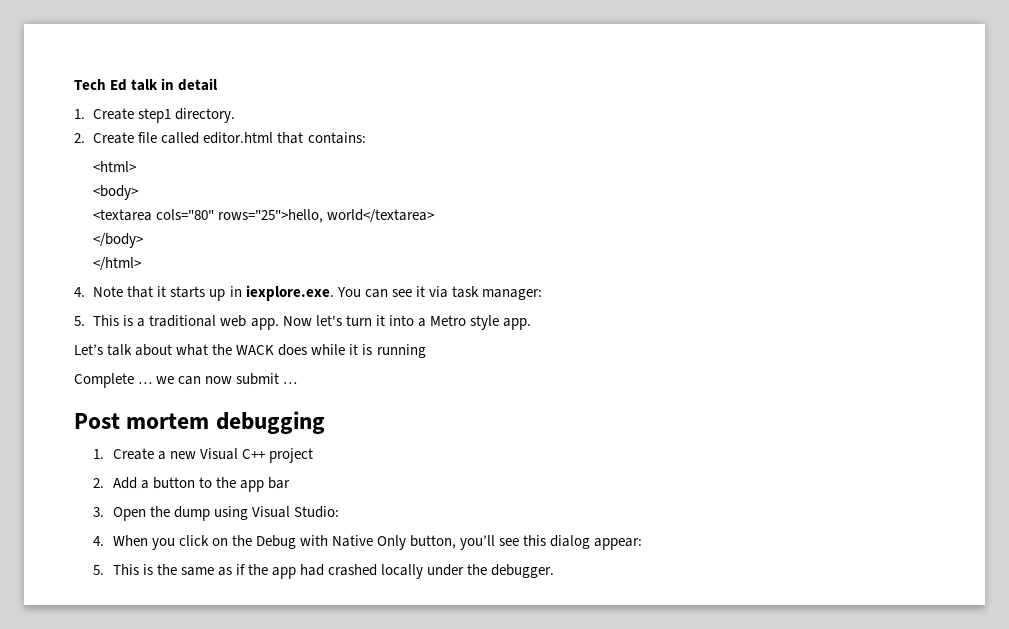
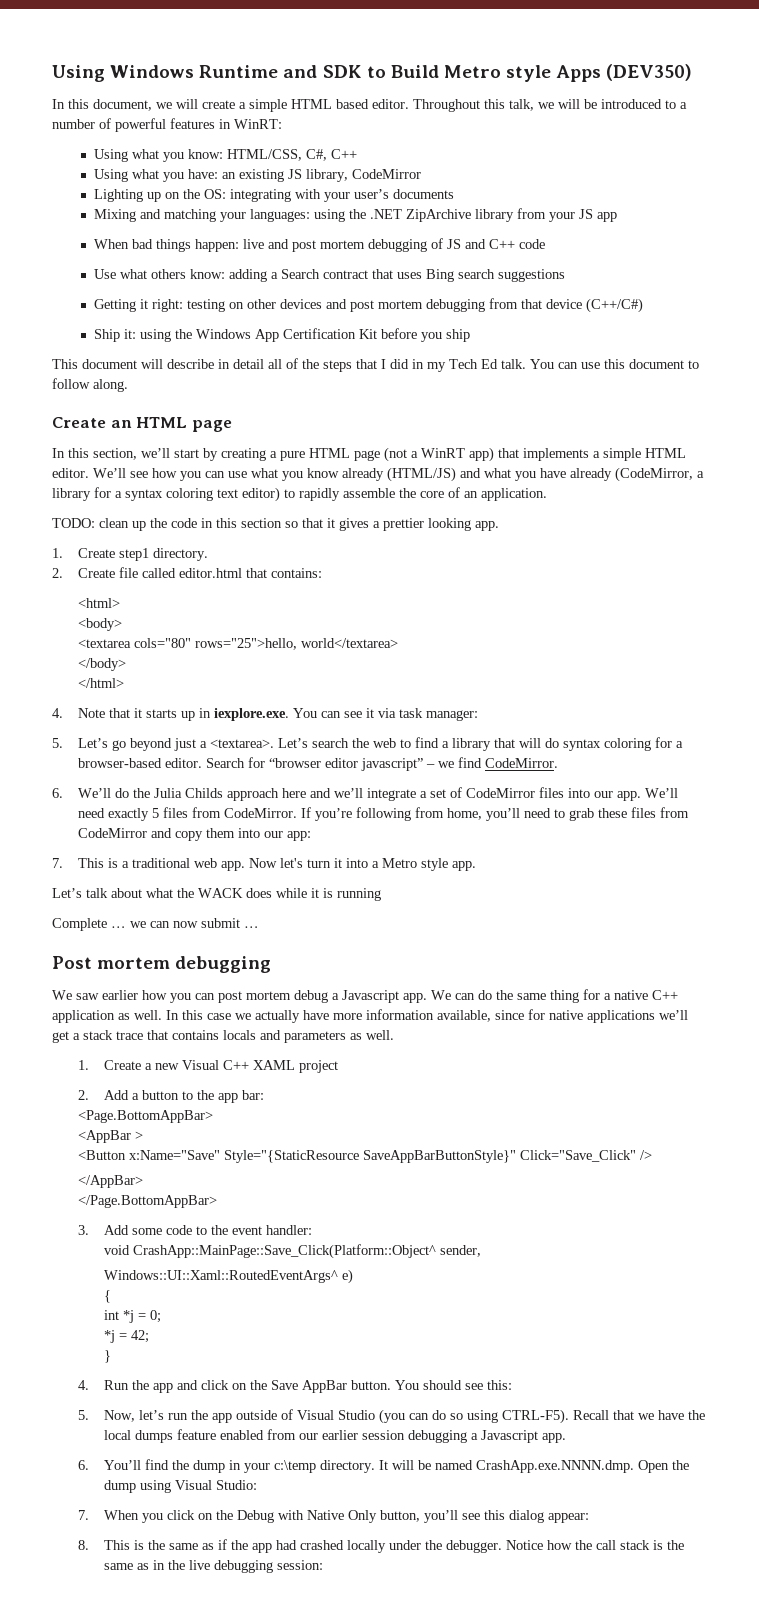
[74,78,219,91] Tech Ed talk in detail -> [52,64,693,82] [52,99,687,112] [52,118,282,132] [94,149,358,162] [94,169,422,182] [94,189,455,202] [94,208,618,222] [94,238,546,252] [94,269,566,282] [94,298,644,313] [94,328,471,342] [52,358,699,372] [52,378,128,392] [52,417,232,432] [52,447,686,462] [52,467,704,482] [52,487,547,502] [52,518,499,531] Using Windows Runtime and SDK to Build Metro style Apps (DEV350) // In this document, we will create a simple HTML based editor. Throughout this talk, we will be introduced to a number of powerful features in WinRT: // Using what you know: HTML/CSS, C#, C++ // Using what you have: an existing JS library, CodeMirror // Lighting up on the OS: integrating with your user’s documents // Mixing and matching your languages: using the .NET ZipArchive library from your JS app // When bad things happen: live and post mortem debugging of JS and C++ code // Use what others know: adding a Search contract that uses Bing search suggestions // Getting it right: testing on other devices and post mortem debugging from that device (C++/C#) // Ship it: using the Windows App Certification Kit before you ship // This document will describe in detail all of the steps that I did in my Tech Ed talk. You can use this document to follow along. // Create an HTML page // In this section, we’ll start by creating a pure HTML page (not a WinRT app) that implements a simple HTML editor. We’ll see how you can use what you know already (HTML/JS) and what you have already (CodeMirror, a library for a syntax coloring text editor) to rapidly assemble the core of an application. // TODO: clean up the code in this section so that it gives a prettier looking app.
(85, 321) none -> [78,737,684,751] [78,757,559,771] [52,787,679,801] [78,807,690,821] [78,828,312,841] [52,858,63,868] Let’s go beyond just a <textarea>. Let’s search the web to find a library that will do syntax coloring for a browser-based editor. Search for “browser editor javascript” – we find CodeMirror. // 6. We’ll do the Julia Childs approach here and we’ll integrate a set of CodeMirror files into our app. We’ll need exactly 5 files from CodeMirror. If you’re following from home, you’ll need to grab these files from CodeMirror and copy them into our app: // 7.
(325, 422) none -> [52,989,678,1003] [52,1009,688,1023] [52,1030,394,1043] // We saw earlier how you can post mortem debug a Javascript app. We can do the same thing for a native C++ application as well. In this case we actually have more information available, since for native applications we’ll get a stack trace that contains locals and parameters as well.
(265, 454) none -> [253,1060,296,1070] XAML
[267,477,290,489] [93,507,105,517] bar // 3. -> [242,1090,265,1100] [78,1110,214,1123] [78,1130,144,1143] [78,1150,653,1163] [78,1175,144,1188] [78,1195,218,1208] [78,1225,313,1235] [104,1244,482,1259] [104,1269,354,1284] [104,1290,112,1303] [104,1310,162,1323] [104,1330,150,1343] [104,1350,112,1363] [78,1380,513,1393] [78,1409,706,1424] [104,1429,567,1443] [78,1459,635,1473] bar: // <Page.BottomAppBar> // <AppBar > // <Button x:Name="Save" Style="{StaticResource SaveAppBarButtonStyle}" Click="Save_Click" /> // </AppBar> // </Page.BottomAppBar> // 3. Add some code to the event handler: // void CrashApp::MainPage::Save_Click(Platform::Object^ sender, // Windows::UI::Xaml::RoutedEventArgs^ e) // { // int *j = 0; // *j = 42; // } // 4. Run the app and click on the Save AppBar button. You should see this: // 5. Now, let’s run the app outside of Visual Studio (you can do so using CTRL-F5). Recall that we have the local dumps feature enabled from our earlier session debugging a Javascript app. // 6. You’ll find the dump in your c:\temp directory. It will be named CrashApp.exe.NNNN.dmp.
[93,536,105,546] 4. -> [78,1510,90,1520] 7.
[93,565,105,575] 5. -> [78,1540,90,1550] 8.
(555, 571) none -> [506,1540,685,1550] [104,1560,324,1573] Notice how the call stack is the same as in the live debugging session:

